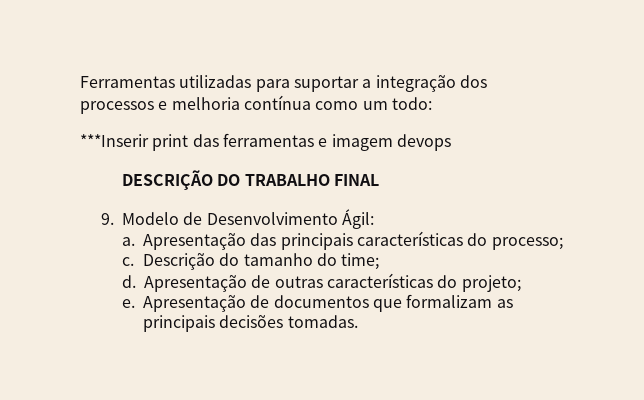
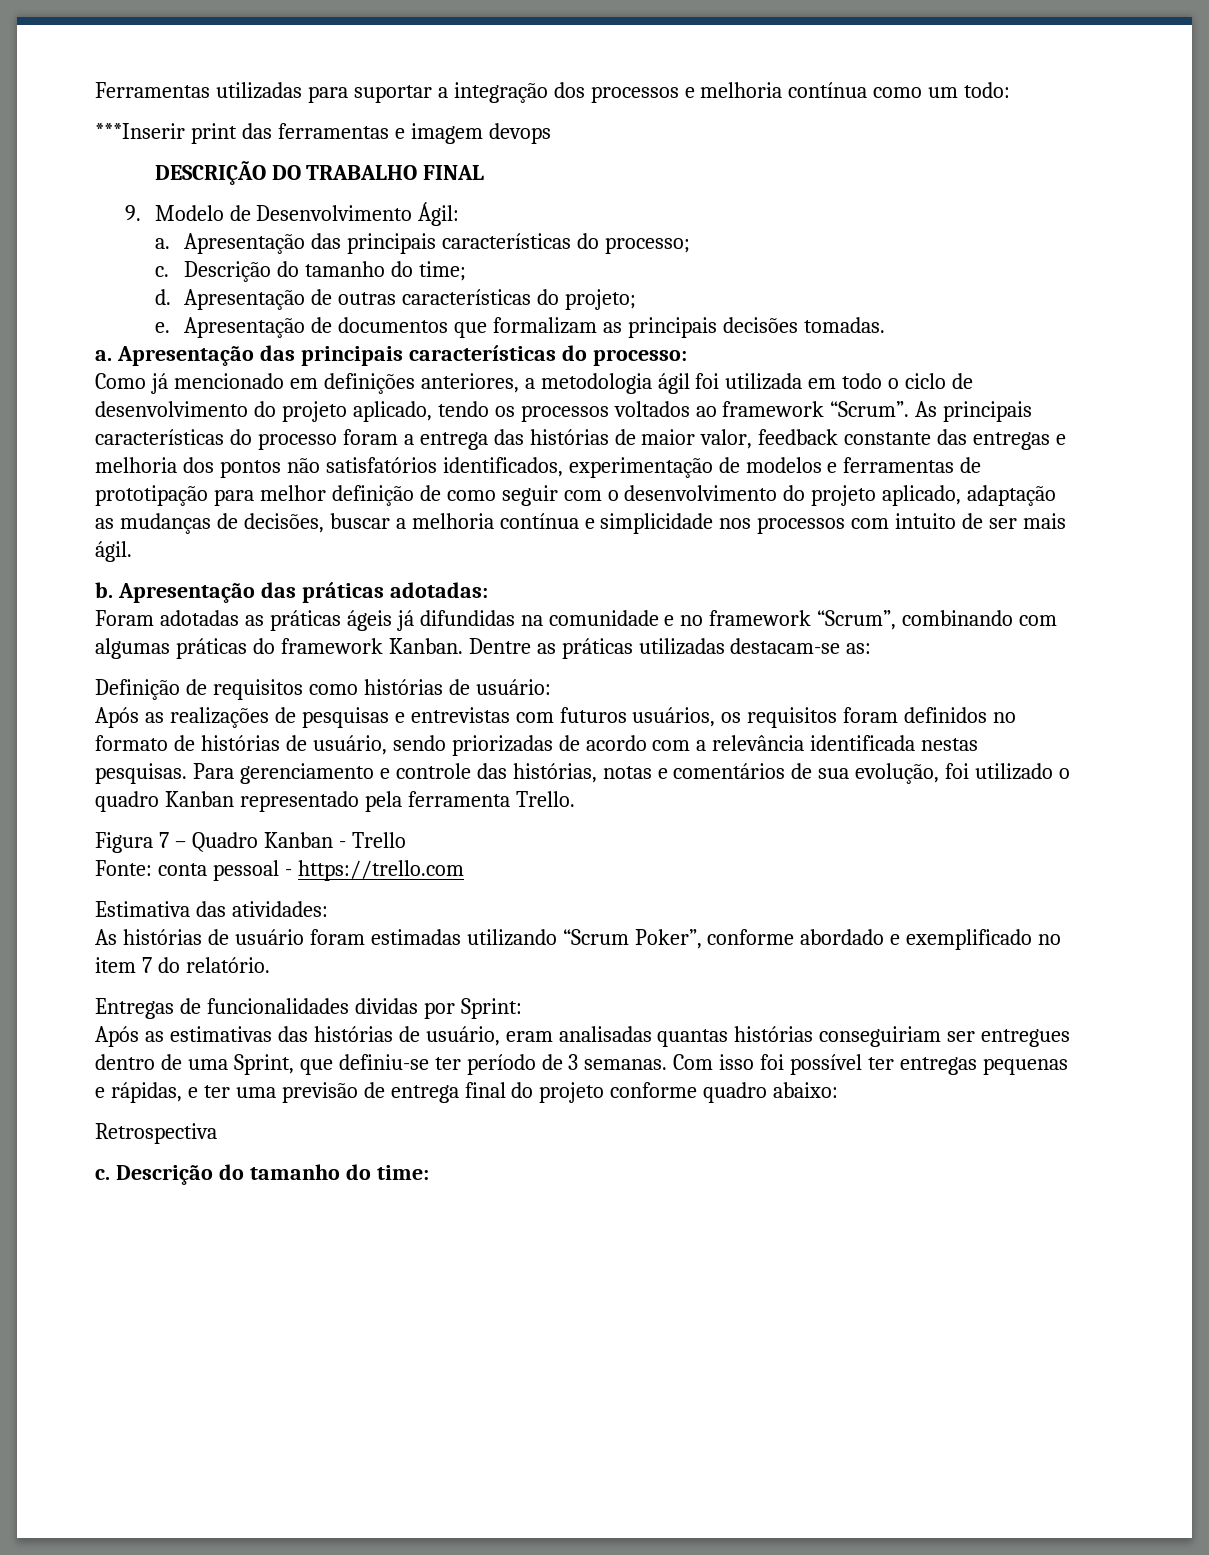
(358, 321) none -> [95,345,687,366] [95,373,974,394] [95,401,1033,422] [95,429,1067,450] [95,457,982,478] [95,485,1057,506] [95,513,1067,534] [95,541,132,562] [95,582,488,603] [95,610,1058,631] [95,638,872,659] [95,679,551,700] [95,707,1017,728] [95,735,979,756] [95,763,1071,784] [95,791,575,812] [95,832,406,853] [95,860,464,881] [95,901,328,917] [95,929,1062,950] [95,957,270,973] [95,998,522,1019] [95,1026,1071,1047] [95,1054,1068,1075] [95,1082,839,1103] [95,1123,217,1144] [95,1164,429,1185] // a. Apresentação das principais características do processo: // Como já mencionado em definições anteriores, a metodologia ágil foi utilizada em todo o ciclo de desenvolvimento do projeto aplicado, tendo os processos voltados ao framework “Scrum”. As principais características do processo foram a entrega das histórias de maior valor, feedback constante das entregas e melhoria dos pontos não satisfatórios identificados, experimentação de modelos e ferramentas de prototipação para melhor definição de como seguir com o desenvolvimento do projeto aplicado, adaptação as mudanças de decisões, buscar a melhoria contínua e simplicidade nos processos com intuito de ser mais ágil. // b. Apresentação das práticas adotadas: // Foram adotadas as práticas ágeis já difundidas na comunidade e no framework “Scrum”, combinando com algumas práticas do framework Kanban. Dentre as práticas utilizadas destacam-se as: // Definição de requisitos como histórias de usuário: // Após as realizações de pesquisas e entrevistas com futuros usuários, os requisitos foram definidos no formato de histórias de usuário, sendo priorizadas de acordo com a relevância identificada nestas pesquisas. Para gerenciamento e controle das histórias, notas e comentários de sua evolução, foi utilizado o quadro Kanban representado pela ferramenta Trello. // Figura 7 – Quadro Kanban - Trello // Fonte: conta pessoal - https://trello.com // Estimativa das atividades: // As histórias de usuário foram estimadas utilizando “Scrum Poker”, conforme abordado e exemplificado no item 7 do relatório. // Entregas de funcionalidades dividas por Sprint: // Após as estimativas das histórias de usuário, eram analisadas quantas histórias conseguiriam ser entregues dentro de uma Sprint, que definiu-se ter período de 3 semanas. Com isso foi possível ter entregas pequenas e rápidas, e ter uma previsão de entrega final do projeto conforme quadro abaixo: // Retrospectiva // c. Descrição do tamanho do time:

